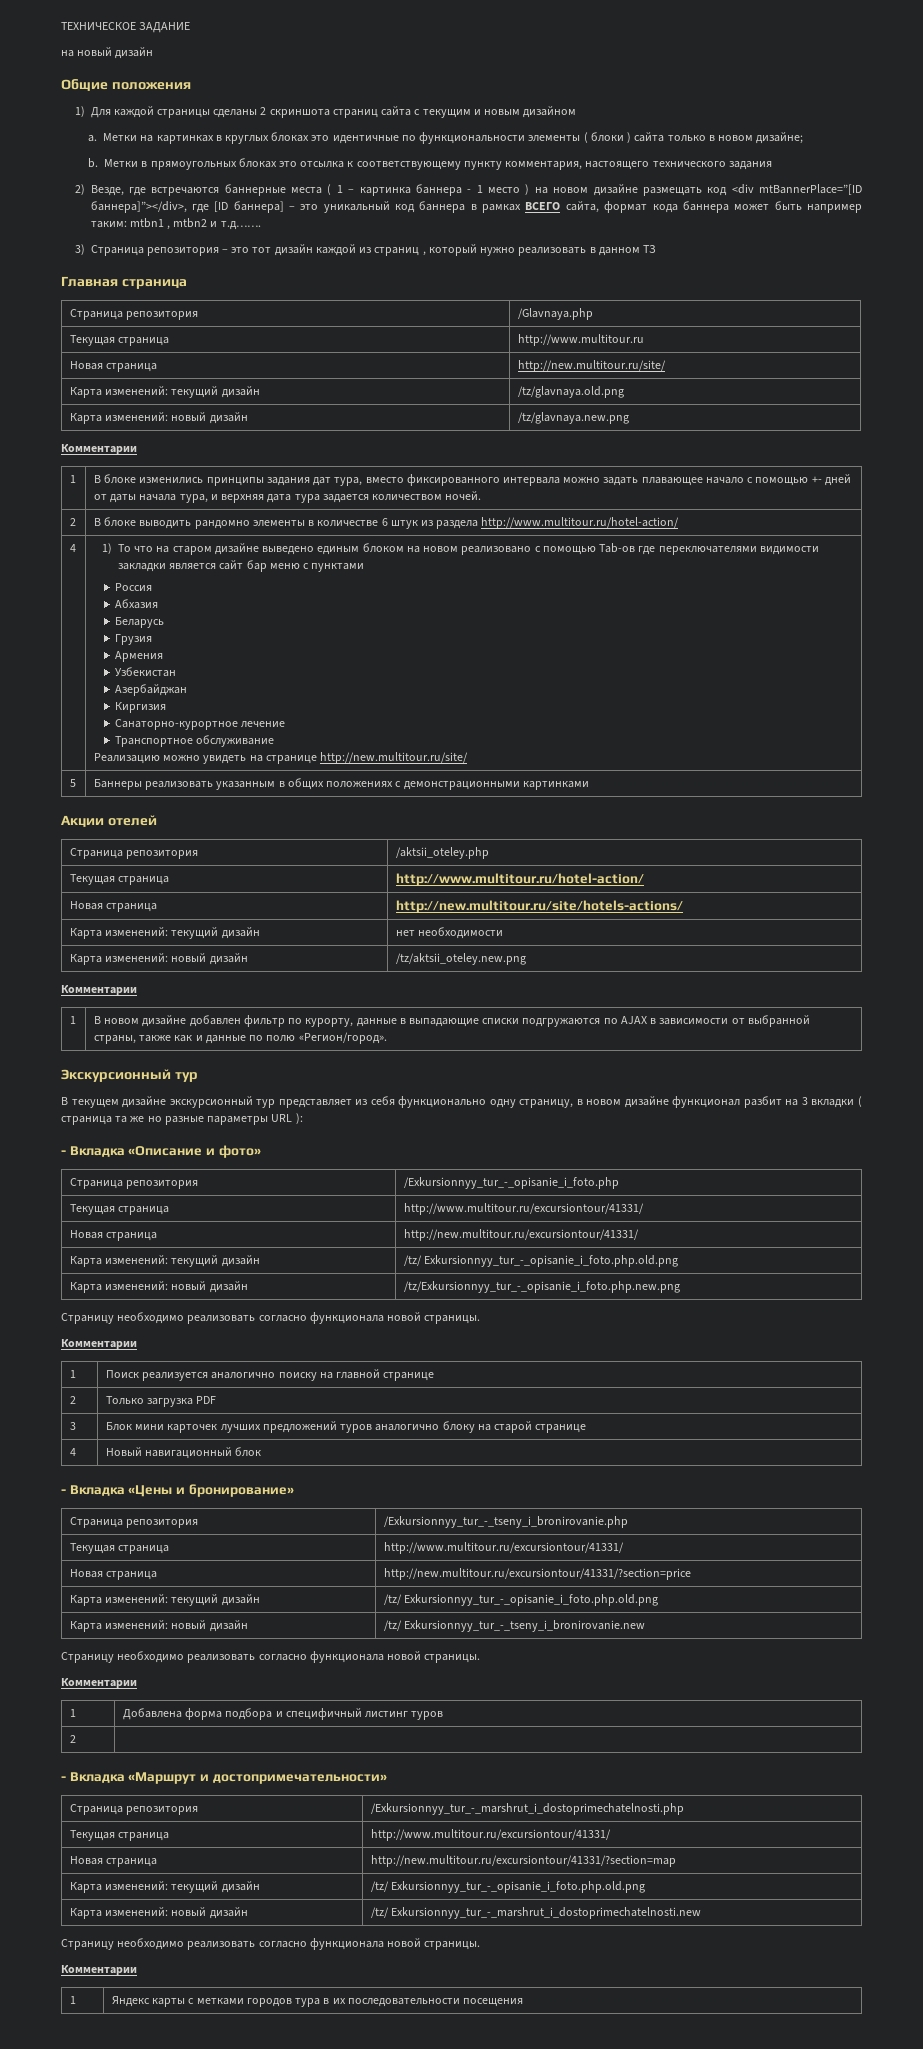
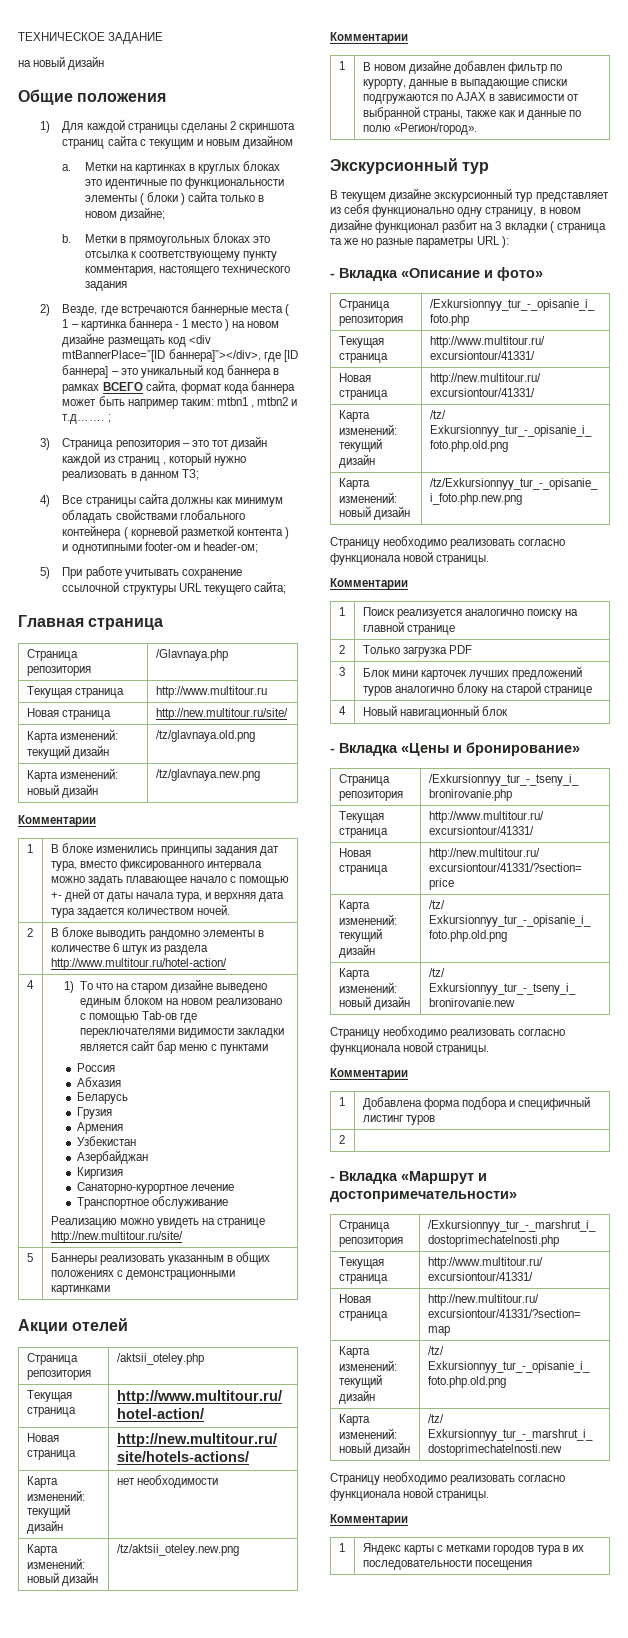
(261, 225) none -> [107,414,111,423] ;
[643,245,657,253] ТЗ -> [181,469,199,480] [40,493,283,507] [62,509,245,523] [62,525,289,539] [62,542,258,554] [40,566,242,579] [62,581,286,595] ТЗ; // 4) Все страницы сайта должны как минимум обладать свойствами глобального контейнера ( корневой разметкой контента ) и однотипными footer-ом и header-ом; // 5) При работе учитывать сохранение ссылочной структуры URL текущего сайта;

